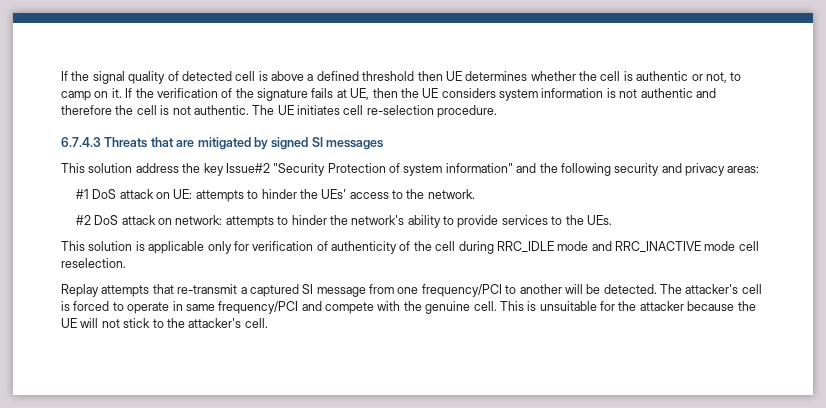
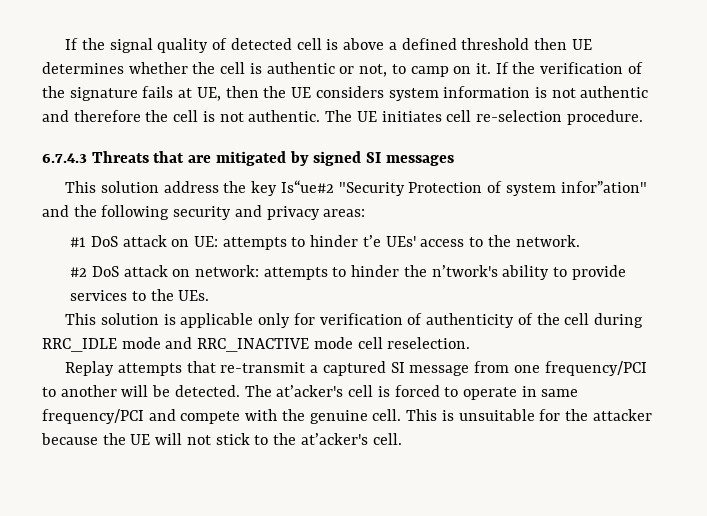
[225,163,270,173] Issue#2 -> [280,180,334,193] Is“ue#2
[445,163,513,173] information" -> [560,181,647,193] infor”ation"
[299,189,318,199] the -> [362,235,381,247] t’e
[351,215,405,225] network's -> [431,265,498,277] n’twork's
[685,284,739,294] attacker's -> [276,385,344,397] at’acker's
[188,318,242,328] attacker's -> [300,433,368,445] at’acker's

